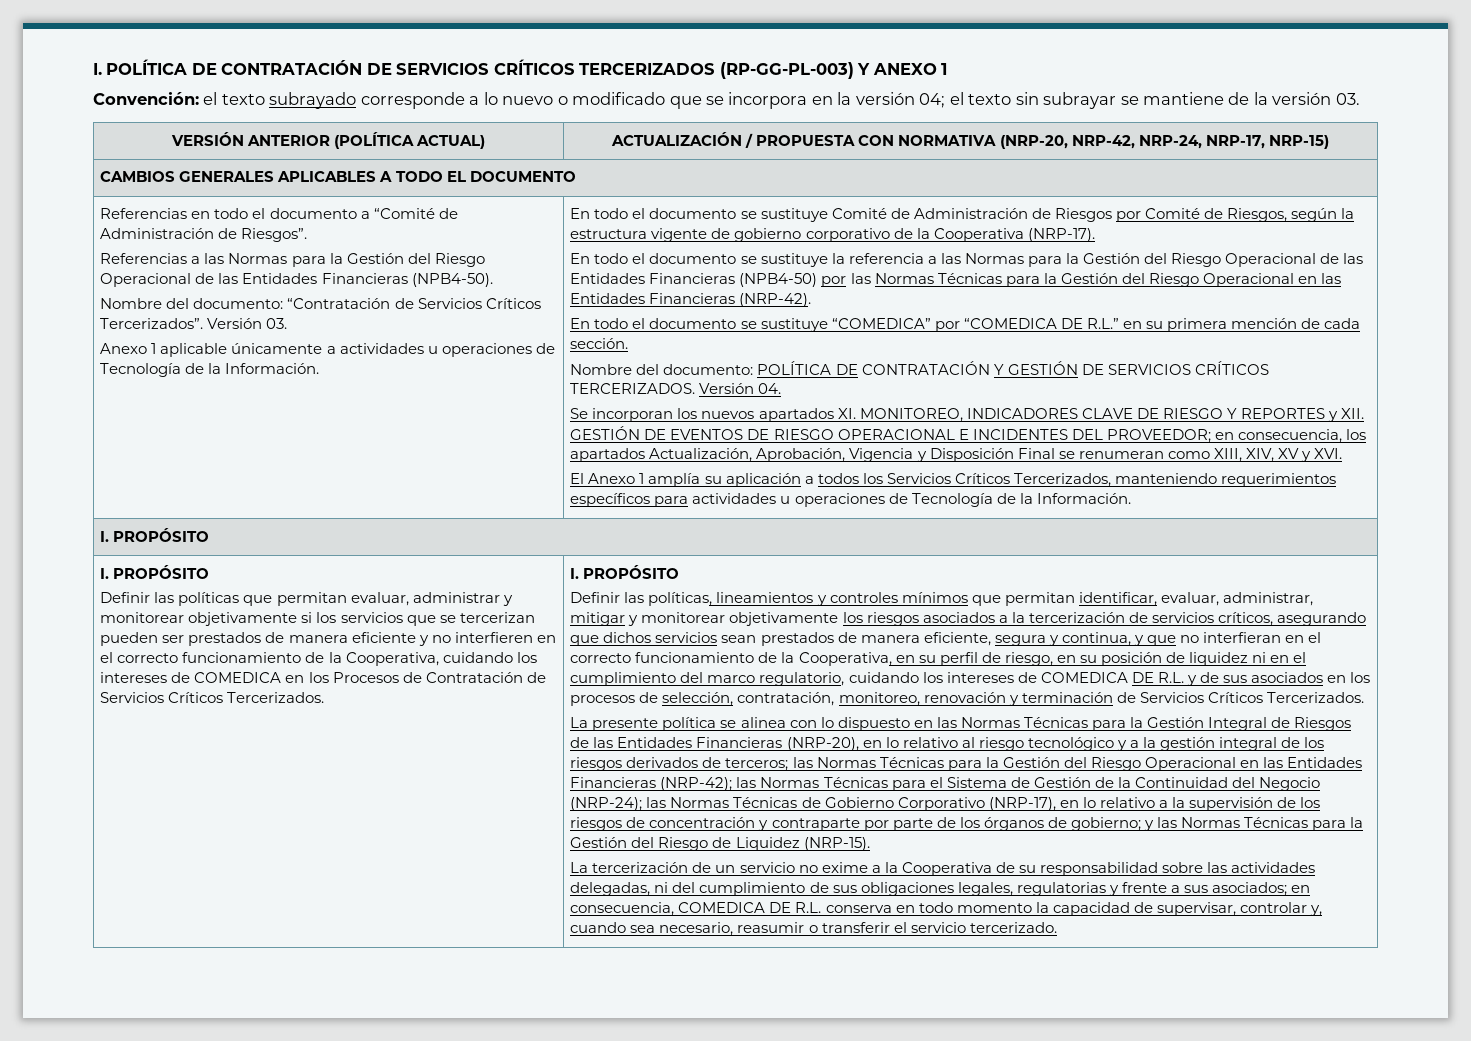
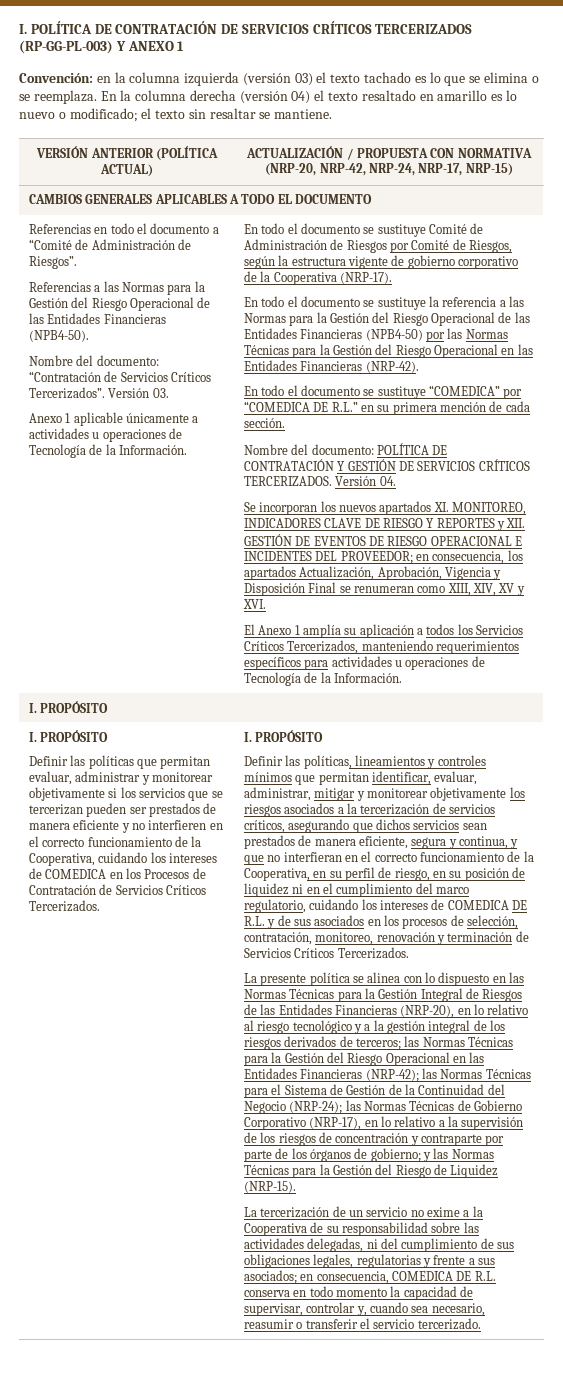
[203,92,1360,109] el texto subrayado corresponde a lo nuevo o modificado que se incorpora en la versión 04; el texto sin subrayar se mantiene de la versión 03. -> [96,72,539,86] [19,90,517,104] [19,108,333,122] en la columna izquierda (versión 03) el texto tachado es lo que se elimina o se reemplaza. En la columna derecha (versión 04) el texto resaltado en amarillo es lo nuevo o modificado; el texto sin resaltar se mantiene.

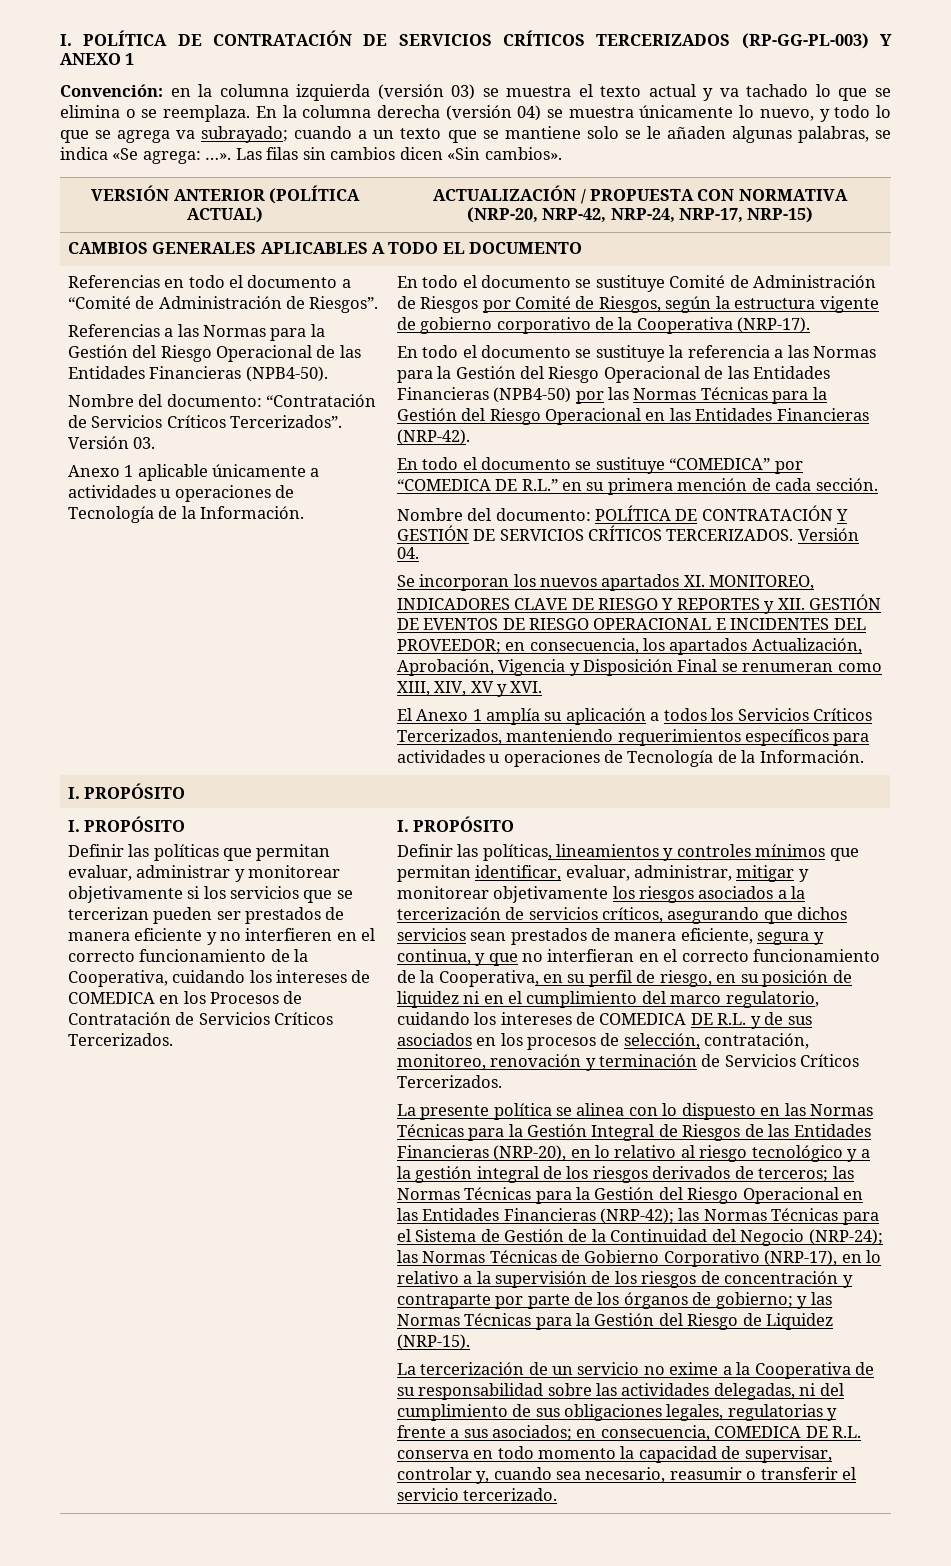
[316,72,427,83] el texto tachado es -> [482,84,809,101] se muestra el texto actual y va tachado
[314,90,517,101] [19,108,333,122] el texto resaltado en amarillo es lo nuevo o modificado; el texto sin resaltar se mantiene. -> [547,105,892,122] [60,126,891,143] [60,147,562,164] se muestra únicamente lo nuevo, y todo lo que se agrega va subrayado; cuando a un texto que se mantiene solo se le añaden algunas palabras, se indica «Se agrega: …». Las filas sin cambios dicen «Sin cambios».

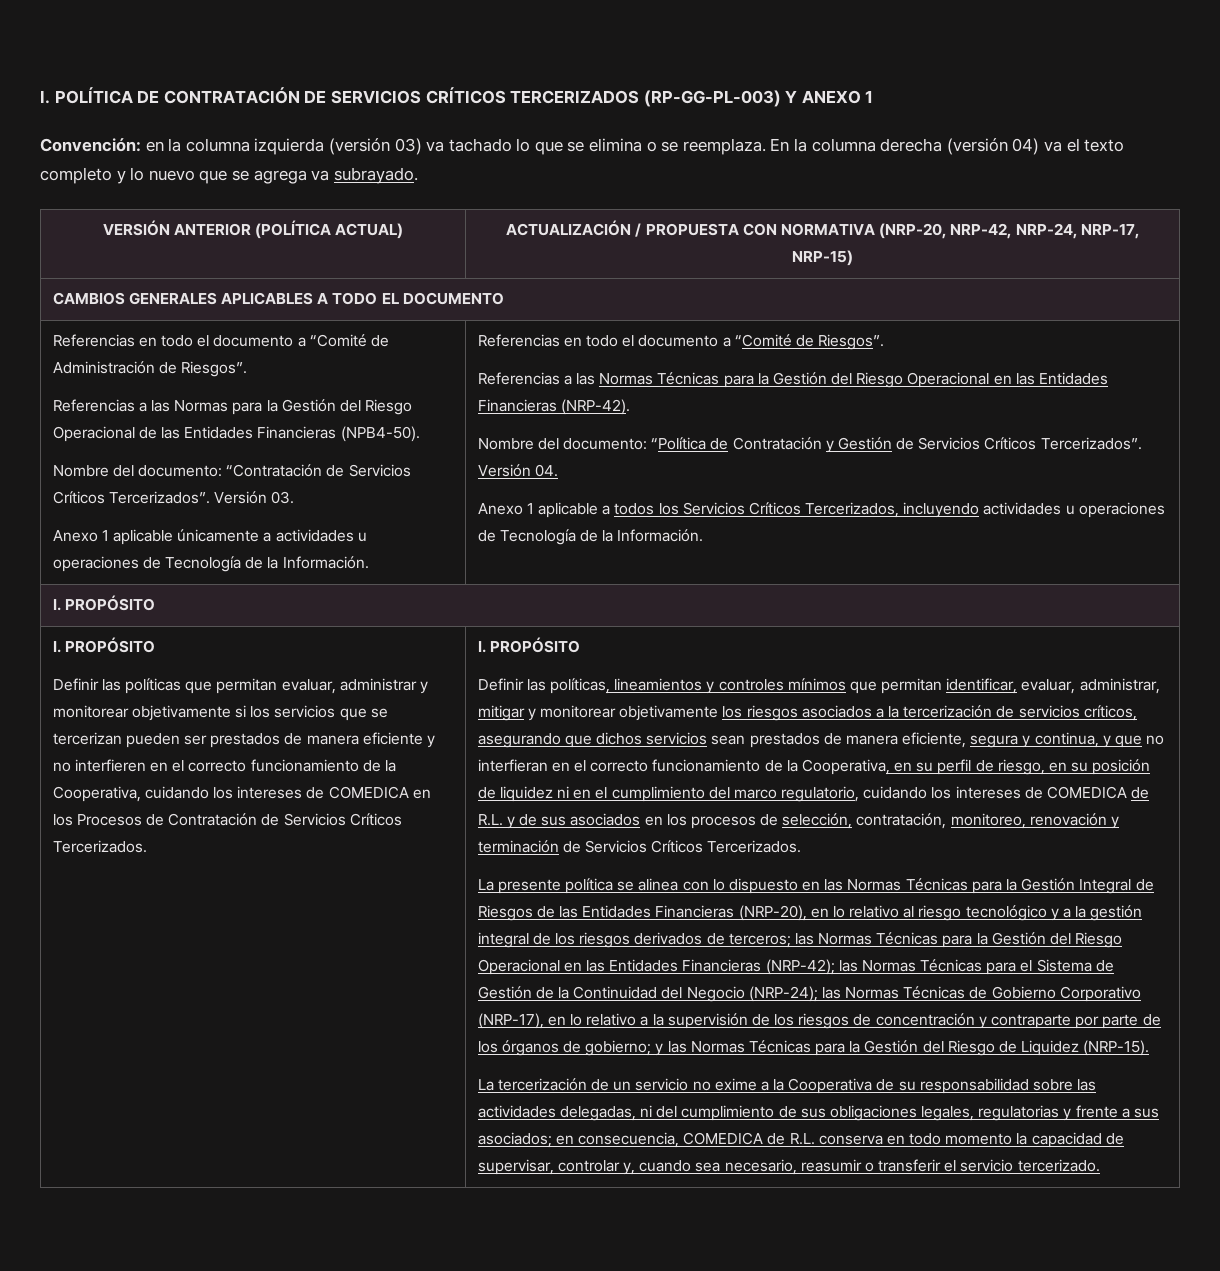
[482,84,714,101] se muestra el texto actual y -> (422, 146) none
[547,105,892,122] [60,126,891,143] [60,147,562,164] se muestra únicamente lo nuevo, y todo lo que se agrega va subrayado; cuando a un texto que se mantiene solo se le añaden algunas palabras, se indica «Se agrega: …». Las filas sin cambios dicen «Sin cambios». -> [1043,138,1125,152] [40,167,418,184] va el texto completo y lo nuevo que se agrega va subrayado.
[396,275,877,292] [396,296,879,313] [396,317,811,334] [396,345,877,362] [396,366,831,383] [396,387,604,404] En todo el documento se sustituye Comité de Administración de Riesgos por Comité de Riesgos, según la estructura vigente de gobierno corporativo de la Cooperativa (NRP-17). // En todo el documento se sustituye la referencia a las Normas para la Gestión del Riesgo Operacional de las Entidades Financieras (NPB4-50) por -> [477,334,885,350] [477,372,572,385] Referencias en todo el documento a “Comité de Riesgos”. // Referencias a
[396,457,803,474] [396,478,878,495] [396,505,849,521] [396,525,859,541] [396,547,419,559] [396,574,815,591] [396,594,882,614] [396,618,866,630] [396,638,862,655] [396,659,882,676] [396,681,543,697] [396,708,646,725] En todo el documento se sustituye “COMEDICA” por “COMEDICA DE R.L.” en su primera mención de cada sección. // Nombre del documento: POLÍTICA DE CONTRATACIÓN Y GESTIÓN DE SERVICIOS CRÍTICOS TERCERIZADOS. Versión 04. // Se incorporan los nuevos apartados XI. MONITOREO, INDICADORES CLAVE DE RIESGO Y REPORTES y XII. GESTIÓN DE EVENTOS DE RIESGO OPERACIONAL E INCIDENTES DEL PROVEEDOR; en consecuencia, los apartados Actualización, Aprobación, Vigencia y Disposición Final se renumeran como XIII, XIV, XV y XVI. // El Anexo 1 amplía su aplicación -> [477,437,1142,453] [477,464,558,477] [477,502,598,518] Nombre del documento: “Política de Contratación y Gestión de Servicios Críticos Tercerizados”. Versión 04. // Anexo 1 aplicable
[506,729,870,746] manteniendo requerimientos específicos para -> [903,502,980,518] incluyendo
[690,1013,713,1025] DE -> [1131,787,1150,799] de
[805,1426,828,1438] DE -> [767,1133,786,1145] de

